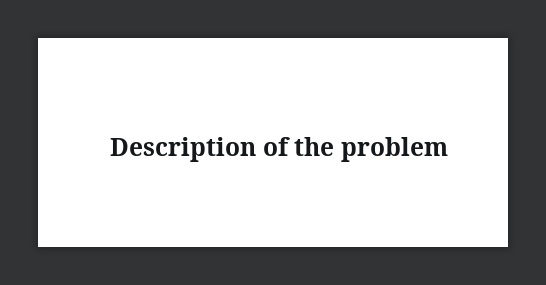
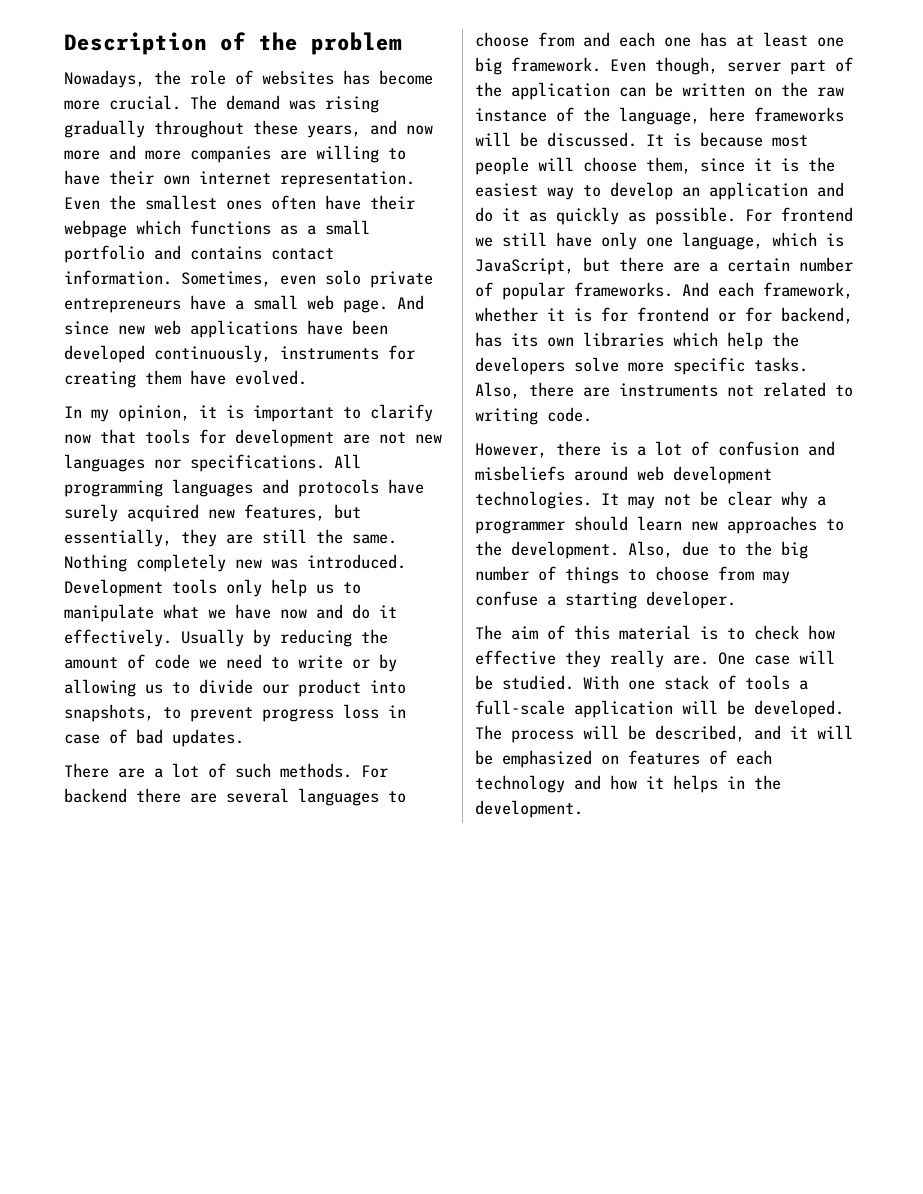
(448, 149) none -> [64,70,433,88] [64,95,379,113] [64,120,433,138] [64,145,406,163] [64,170,415,188] [64,195,415,210] [64,220,370,238] [64,245,334,263] [64,270,433,288] [64,295,424,313] [64,320,388,338] [64,345,415,363] [64,370,307,388] [64,404,433,422] [64,429,442,447] [64,454,361,472] [64,479,424,497] [64,504,361,522] [64,529,397,547] [64,554,406,572] [64,579,361,597] [64,604,397,622] [64,629,388,647] [64,654,397,672] [64,679,406,697] [64,704,406,722] [64,729,244,747] [64,763,388,778] [64,788,406,806] [475,32,844,47] [475,57,853,75] [475,82,844,100] [475,107,844,125] [475,132,808,147] [475,157,835,175] [475,182,844,200] [475,207,853,225] [475,232,844,250] [475,257,853,275] [475,282,853,300] [475,307,853,324] [475,332,799,350] [475,357,808,375] [475,382,853,399] [475,407,592,425] [475,441,835,458] [475,466,772,484] [475,491,826,509] [475,516,844,534] [475,541,808,559] [475,566,790,584] [475,591,736,609] [475,625,835,640] [475,650,835,668] [475,675,808,690] [475,700,844,718] [475,725,853,743] [475,750,772,768] [475,775,781,793] [475,800,583,818] // Nowadays, the role of websites has become more crucial. The demand was rising gradually throughout these years, and now more and more companies are willing to have their own internet representation. Even the smallest ones often have their webpage which functions as a small portfolio and contains contact information. Sometimes, even solo private entrepreneurs have a small web page. And since new web applications have been developed continuously, instruments for creating them have evolved. // In my opinion, it is important to clarify now that tools for development are not new languages nor specifications. All programming languages and protocols have surely acquired new features, but essentially, they are still the same. Nothing completely new was introduced. Development tools only help us to manipulate what we have now and do it effectively. Usually by reducing the amount of code we need to write or by allowing us to divide our product into snapshots, to prevent progress loss in case of bad updates. // There are a lot of such methods. For backend there are several languages to choose from and each one has at least one big framework. Even though, server part of the application can be written on the raw instance of the language, here frameworks will be discussed. It is because most people will choose them, since it is the easiest way to develop an application and do it as quickly as possible. For frontend we still have only one language, which is JavaScript, but there are a certain number of popular frameworks. And each framework, whether it is for frontend or for backend, has its own libraries which help the developers solve more specific tasks. Also, there are instruments not related to writing code. // However, there is a lot of confusion and misbeliefs around web development technologies. It may not be clear why a programmer should learn new approaches to the development. Also, due to the big number of things to choose from may confuse a starting developer. // The aim of this material is to check how effective they really are. One case will be studied. With one stack of tools a full-scale application will be developed. The process will be described, and it will be emphasized on features of each technology and how it helps in the development.

